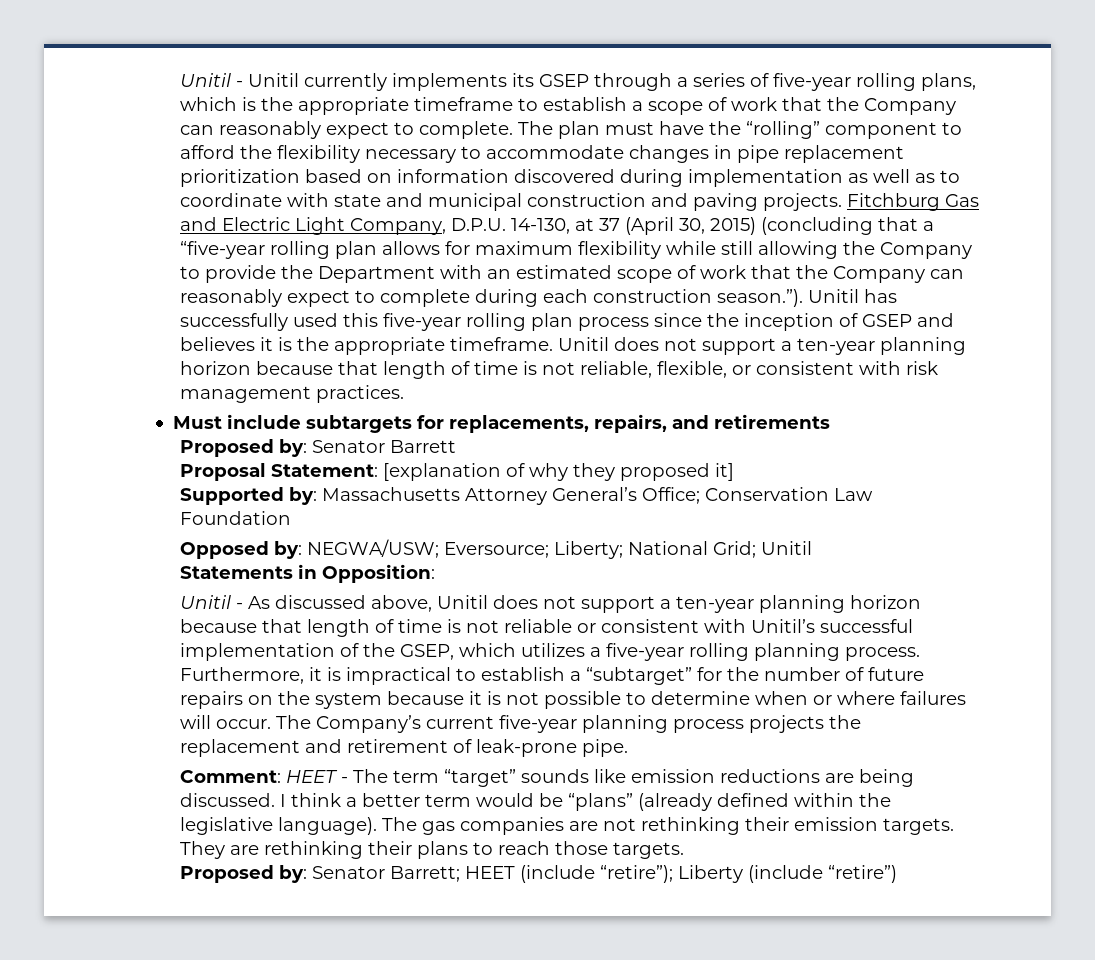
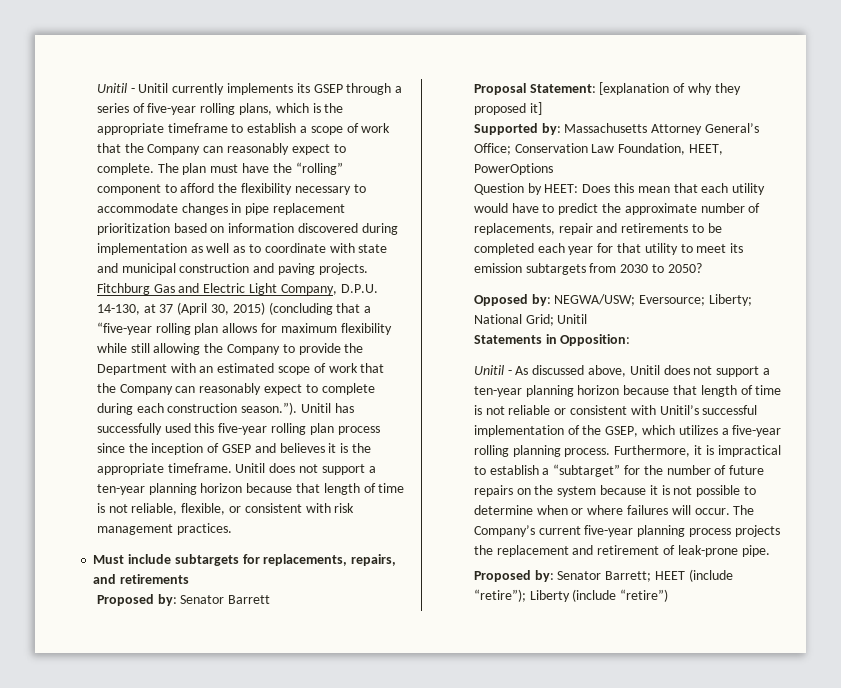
[179,511,291,525] Foundation -> [618,143,723,155] [473,163,553,175] [473,183,766,195] [473,203,761,215] [473,223,722,235] [473,243,744,255] [473,263,702,275] Foundation, HEET, PowerOptions // Question by HEET: Does this mean that each utility would have to predict the approximate number of replacements, repair and retirements to be completed each year for that utility to meet its emission subtargets from 2030 to 2050?
[179,769,914,787] [179,793,891,811] [179,817,954,835] [179,841,684,859] // Comment: HEET - The term “target” sounds like emission reductions are being discussed. I think a better term would be “plans” (already defined within the legislative language). The gas companies are not rethinking their emission targets. They are rethinking their plans to reach those targets. -> (770, 551) none

